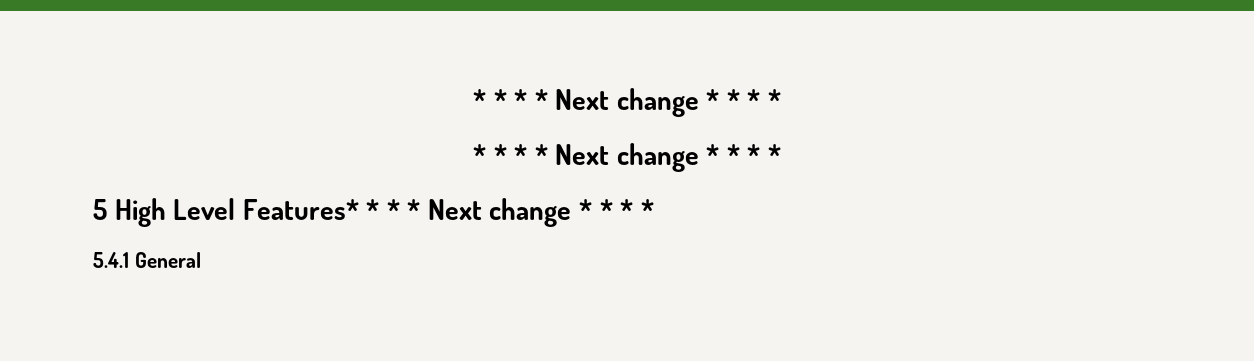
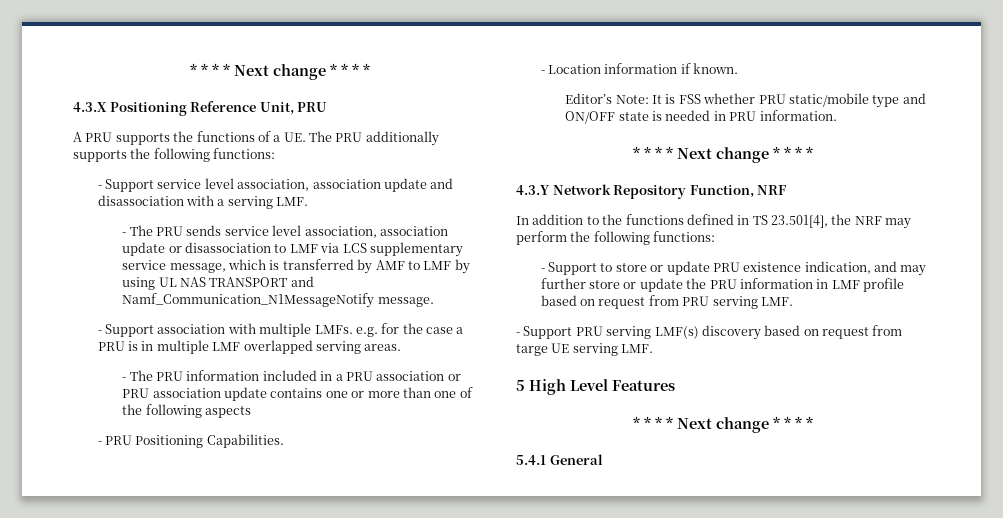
(782, 99) none -> [73,101,328,116] [73,131,439,146] [73,148,276,162] [97,178,454,192] [97,195,309,209] [122,225,448,238] [122,242,463,257] [122,259,470,274] [122,276,314,290] [122,293,434,308] [97,323,464,337] [97,340,402,354] [122,370,461,381] [122,387,473,401] [122,404,252,418] [97,434,284,448] [540,63,739,74] [565,93,926,108] [565,110,837,124] // 4.3.X Positioning Reference Unit, PRU // A PRU supports the functions of a UE. The PRU additionally supports the following functions: // - Support service level association, association update and disassociation with a serving LMF. // - The PRU sends service level association, association update or disassociation to LMF via LCS supplementary service message, which is transferred by AMF to LMF by using UL NAS TRANSPORT and Namf_Communication_N1MessageNotify message. // - Support association with multiple LMFs. e.g. for the case a PRU is in multiple LMF overlapped serving areas. // - The PRU information included in a PRU association or PRU association update contains one or more than one of the following aspects // - PRU Positioning Capabilities. // - Location information if known. // Editor’s Note: It is FSS whether PRU static/mobile type and ON/OFF state is needed in PRU information.
(782, 154) none -> [516,184,787,199] [516,214,912,229] [516,231,716,245] [540,261,927,276] [540,278,905,292] [540,295,793,309] [516,325,903,340] [516,343,654,356] // 4.3.Y Network Repository Function, NRF // In addition to the functions defined in TS 23.501[4], the NRF may perform the following functions: // - Support to store or update PRU existence indication, and may further store or update the PRU information in LMF profile based on request from PRU serving LMF. // - Support PRU serving LMF(s) discovery based on request from targe UE serving LMF.
[242,199,359,220] Features* -> [612,380,675,391] [633,416,640,429] Features // *

